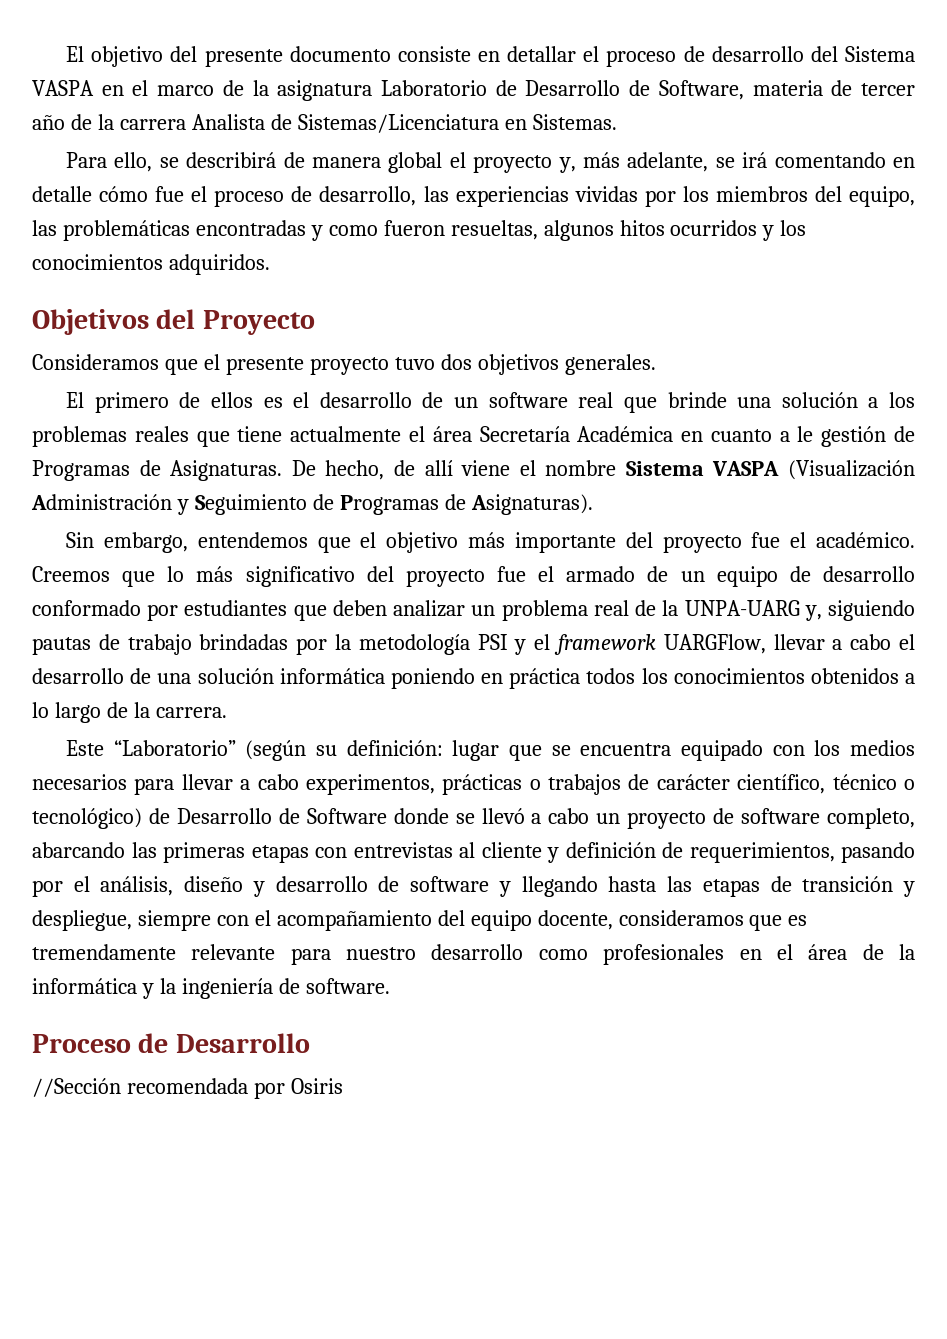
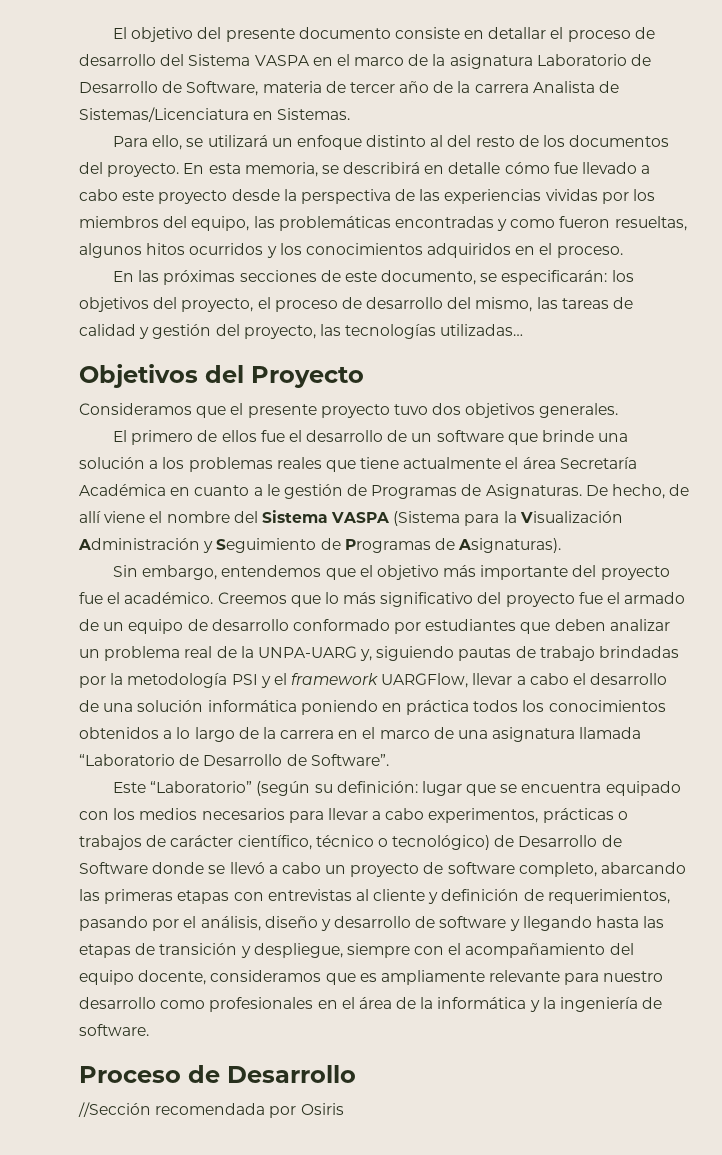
[186,152,915,173] [32,186,417,207] describirá de manera global el proyecto y, más adelante, se irá comentando en detalle cómo fue el proceso de desarrollo, -> [207,135,670,150] [79,162,651,177] [79,189,416,204] utilizará un enfoque distinto al del resto de los documentos del proyecto. En esta memoria, se describirá en detalle cómo fue llevado a cabo este proyecto desde la perspectiva de
[168,254,270,275] adquiridos. -> [427,243,623,258] [112,270,634,285] [79,297,634,312] [79,324,524,339] adquiridos en el proceso. // En las próximas secciones de este documento, se especificarán: los objetivos del proyecto, el proceso de desarrollo del mismo, las tareas de calidad y gestión del proyecto, las tecnologías utilizadas…
[263,397,283,408] es -> [260,430,285,442] fue
[578,392,614,408] real -> (504, 436) none
[625,460,915,480] Sistema VASPA (Visualización -> [233,510,623,526] del Sistema VASPA (Sistema para la Visualización
[155,707,227,718] carrera. -> [280,727,642,742] [79,754,389,766] carrera en el marco de una asignatura llamada “Laboratorio de Desarrollo de Software”.
[32,944,176,960] tremendamente -> [380,970,485,985] ampliamente

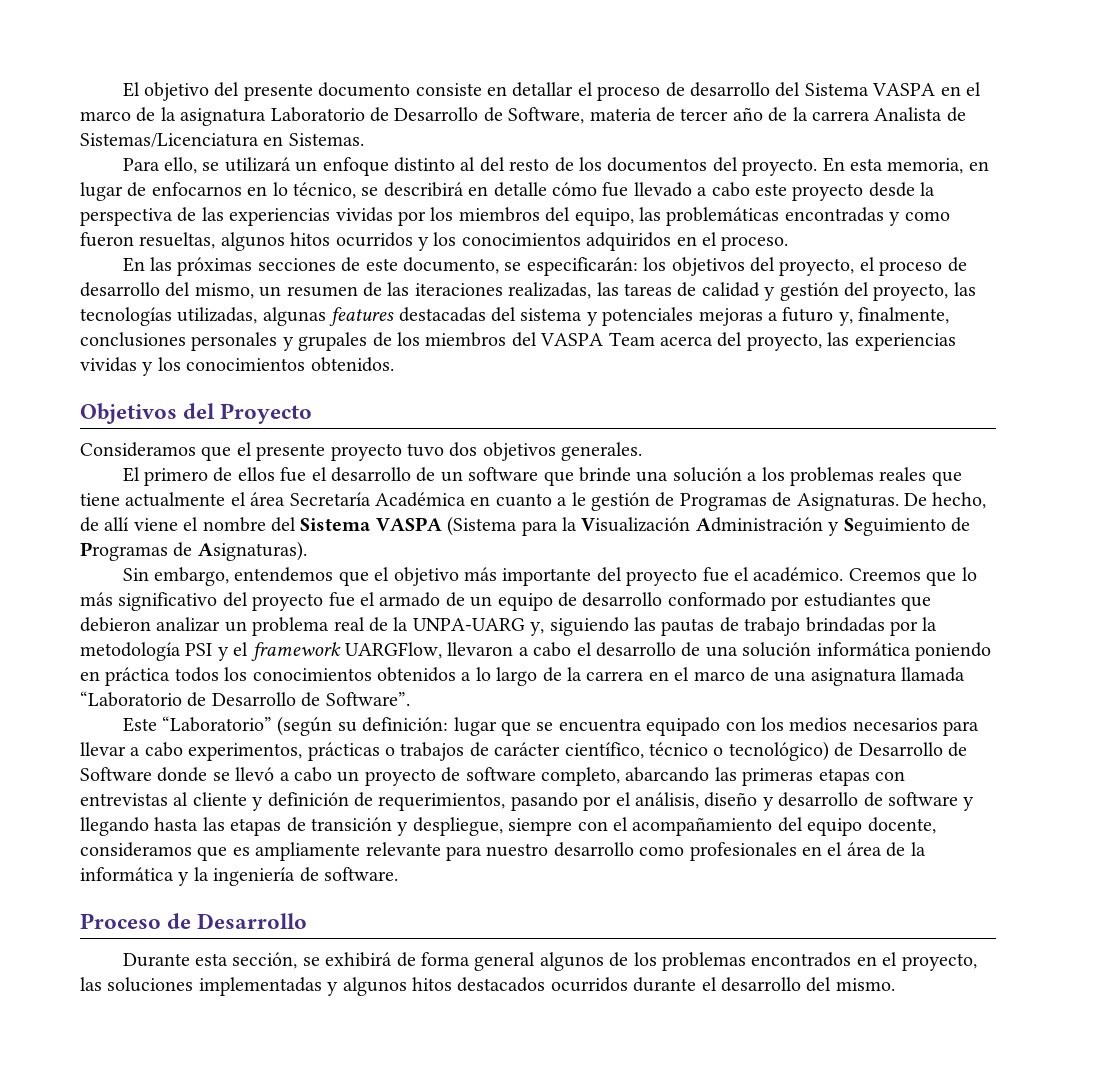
(318, 169) none -> [968,161,989,171] [80,182,356,201] en lugar de enfocarnos en lo técnico,
(533, 304) none -> [259,282,592,299] un resumen de las iteraciones realizadas,
[440,324,524,336] utilizadas… -> [177,307,950,326] [80,332,956,351] [80,357,394,376] utilizadas, algunas features destacadas del sistema y potenciales mejoras a futuro y, finalmente, conclusiones personales y grupales de los miembros del VASPA Team acerca del proyecto, las experiencias vividas y los conocimientos obtenidos.
[554,619,606,631] deben -> [80,617,151,632] debieron
(455, 653) none -> [633,617,656,631] las
[472,673,513,685] llevar -> [447,642,514,656] llevaron
[78,1102,344,1118] //Sección recomendada por Osiris -> [122,952,977,971] [80,977,895,996] Durante esta sección, se exhibirá de forma general algunos de los problemas encontrados en el proyecto, las soluciones implementadas y algunos hitos destacados ocurridos durante el desarrollo del mismo.

